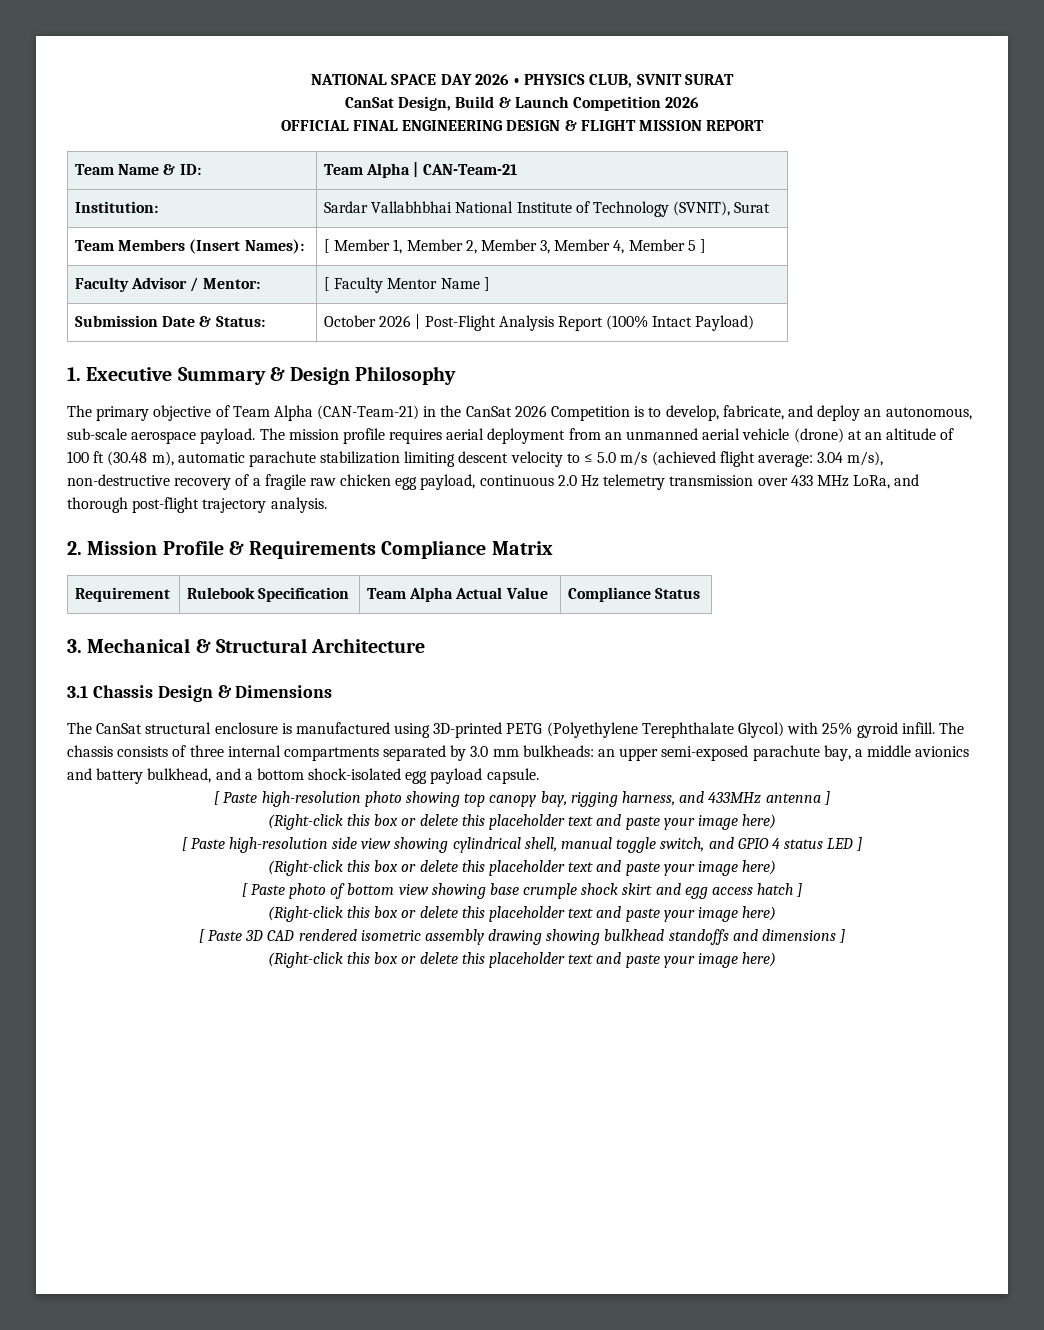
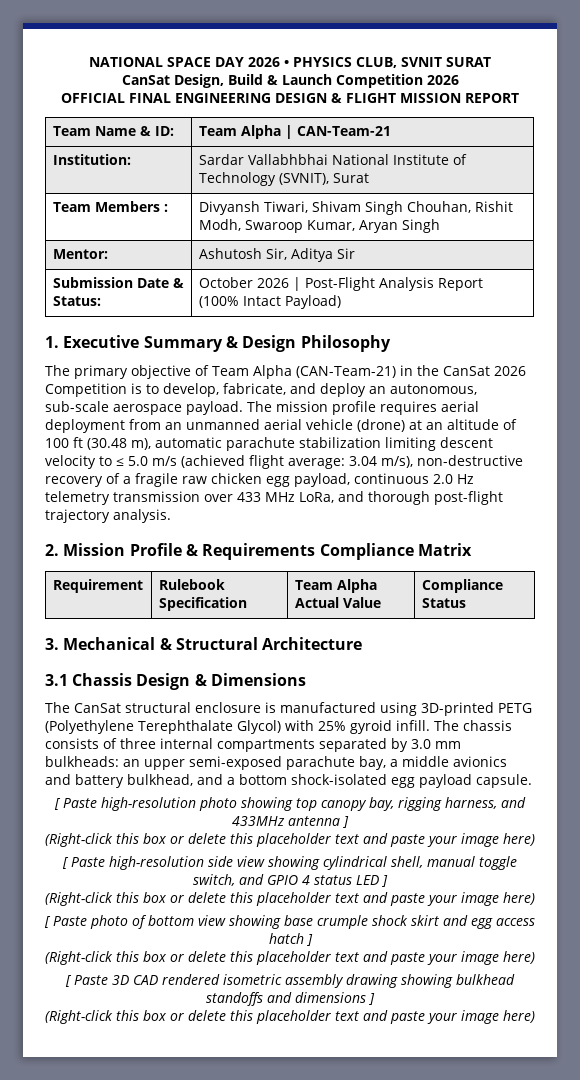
[189,239,304,254] [324,239,707,254] [75,277,260,292] [324,277,490,293] (Insert Names): | [ Member 1, Member 2, Member 3, Member 4, Member 5 ] // Faculty Advisor / Mentor: | [ Faculty Mentor Name ] -> [163,204,168,212] [198,201,513,215] [198,219,440,233] [52,249,108,259] [198,248,355,262] : | Divyansh Tiwari, Shivam Singh Chouhan, Rishit Modh, Swaroop Kumar, Aryan Singh // Mentor: | Ashutosh Sir, Aditya Sir

